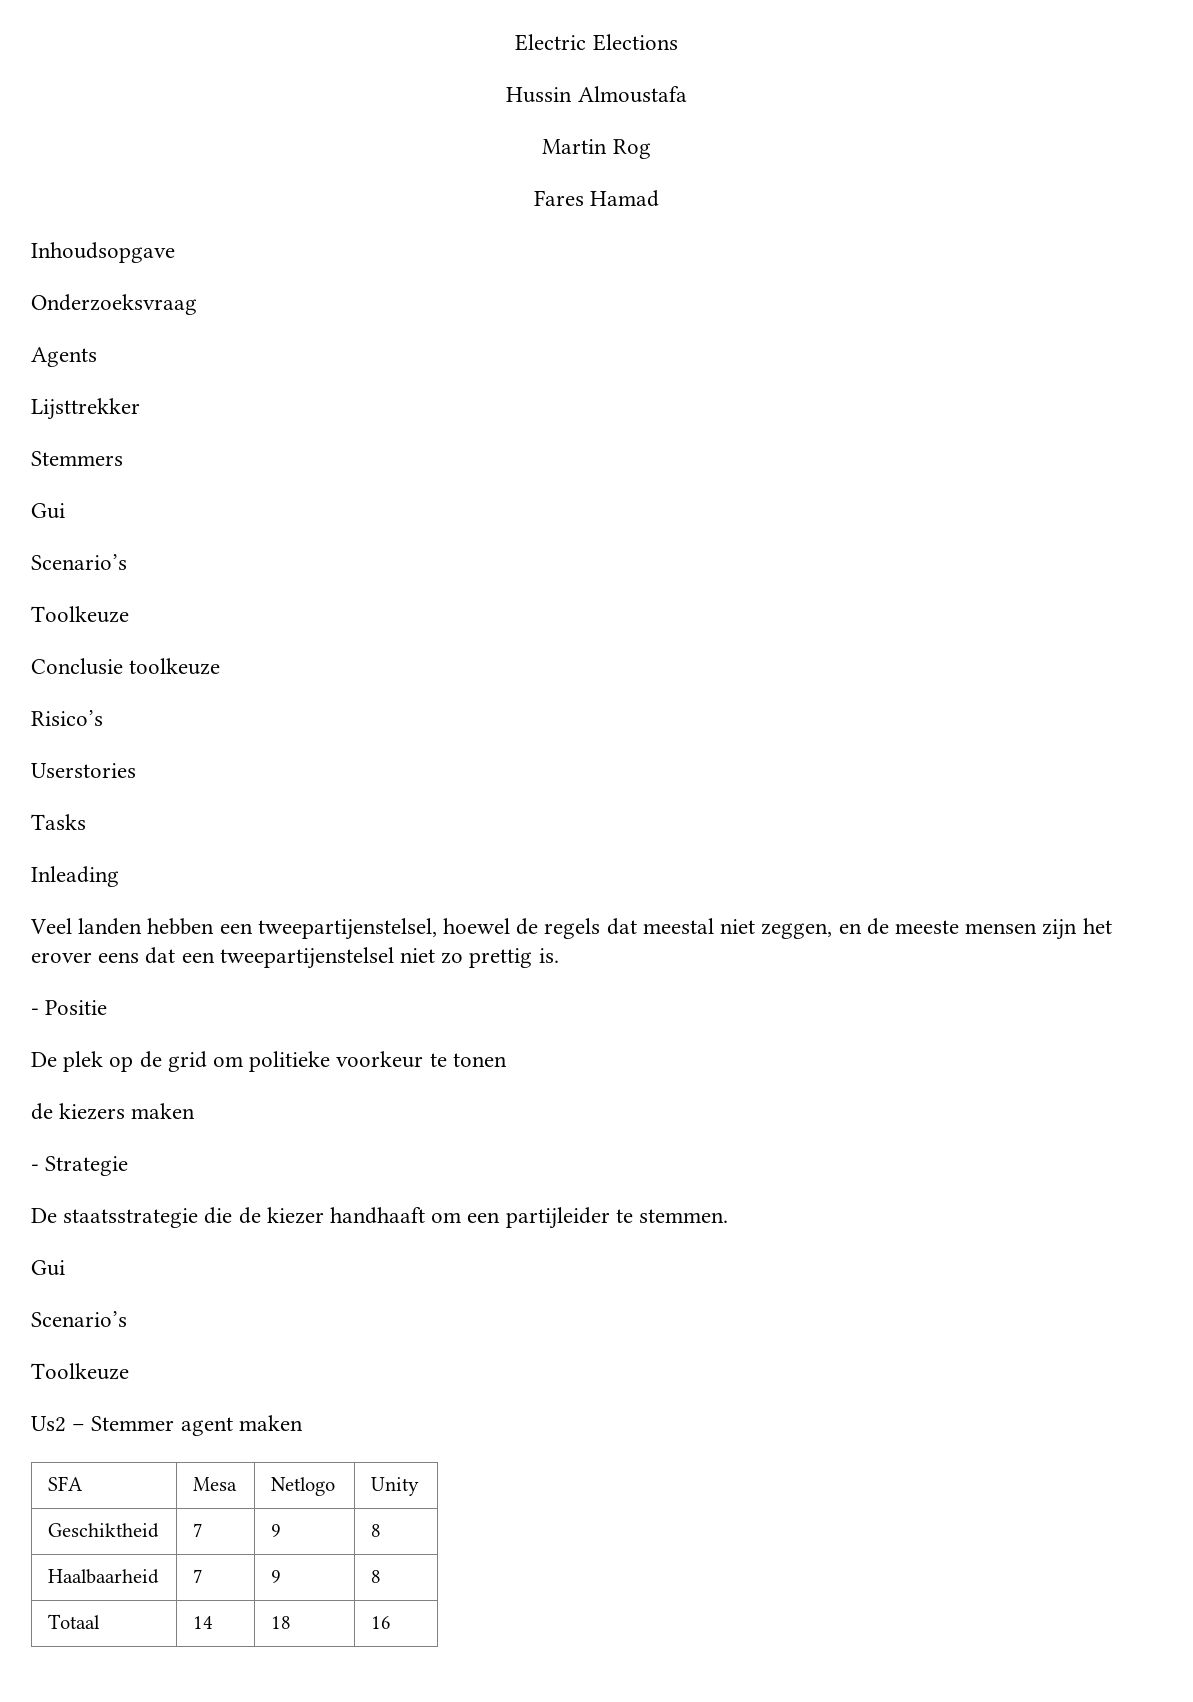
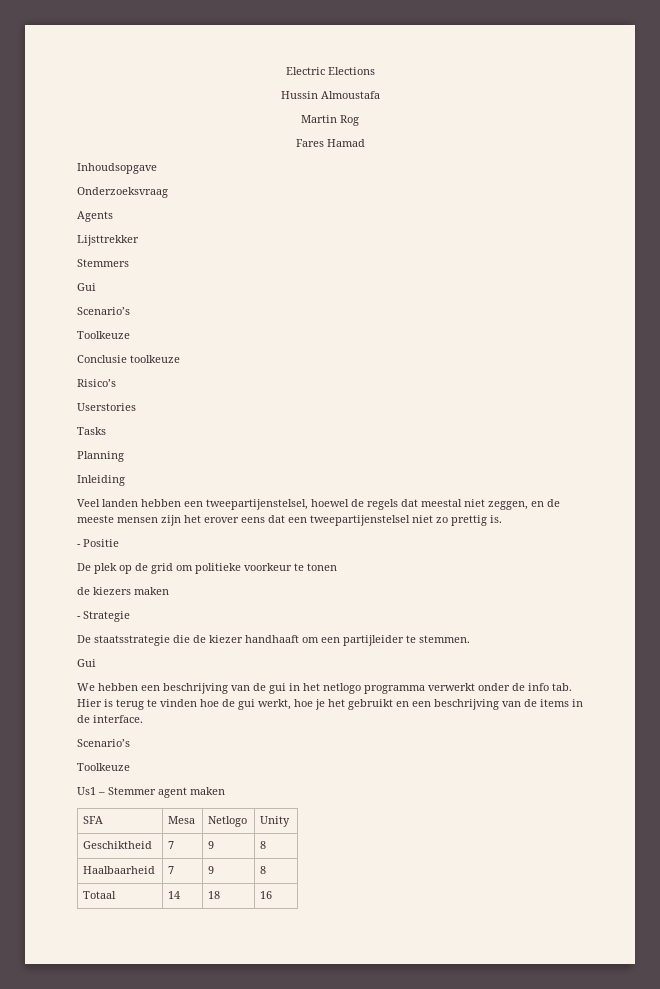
[31,866,119,887] Inleading -> [77,451,124,462] [77,475,125,486] Planning // Inleiding
[31,1311,127,1327] [31,1363,129,1380] [31,1416,66,1432] // Scenario’s // Toolkeuze // Us2 -> [77,683,572,694] [77,699,583,710] [77,715,143,723] [77,739,130,747] [77,763,130,771] [77,787,96,795] // We hebben een beschrijving van de gui in het netlogo programma verwerkt onder de info tab. Hier is terug te vinden hoe de gui werkt, hoe je het gebruikt en een beschrijving van de items in de interface. // Scenario’s // Toolkeuze // Us1

